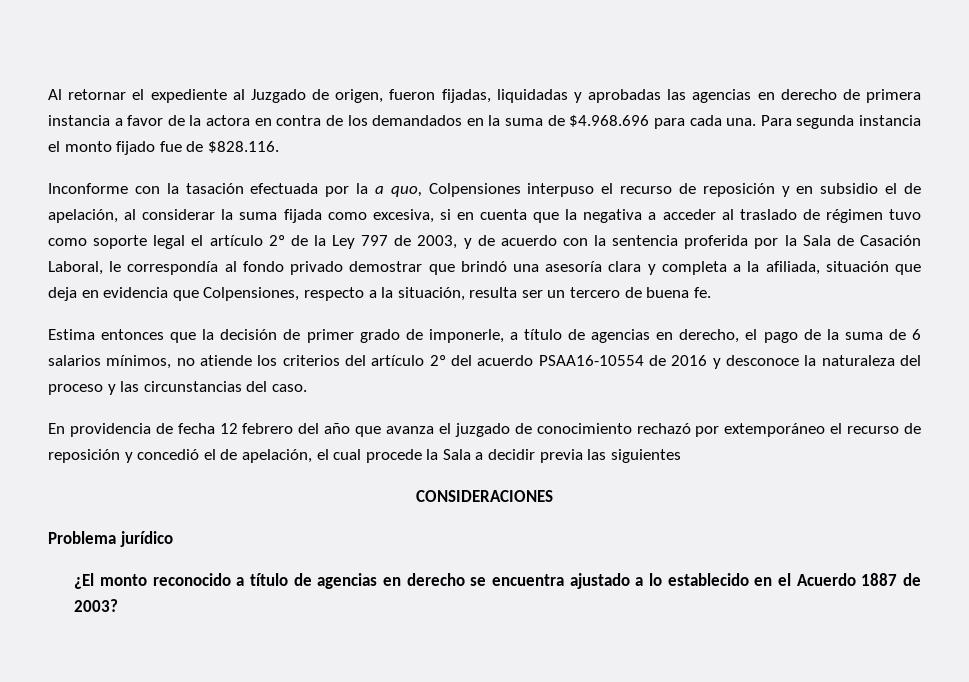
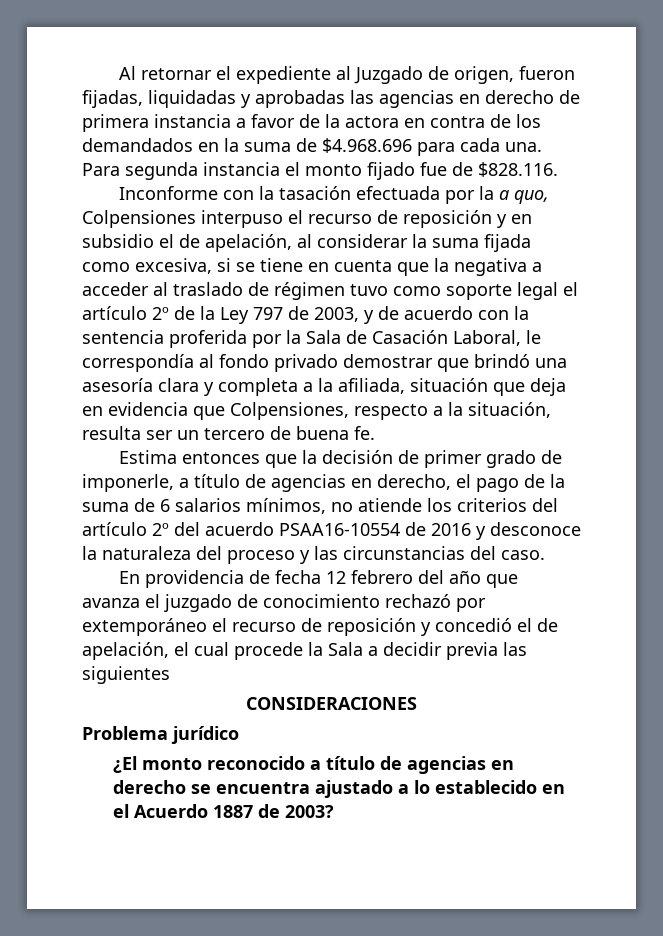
(451, 214) none -> [236,258,303,272] se tiene

